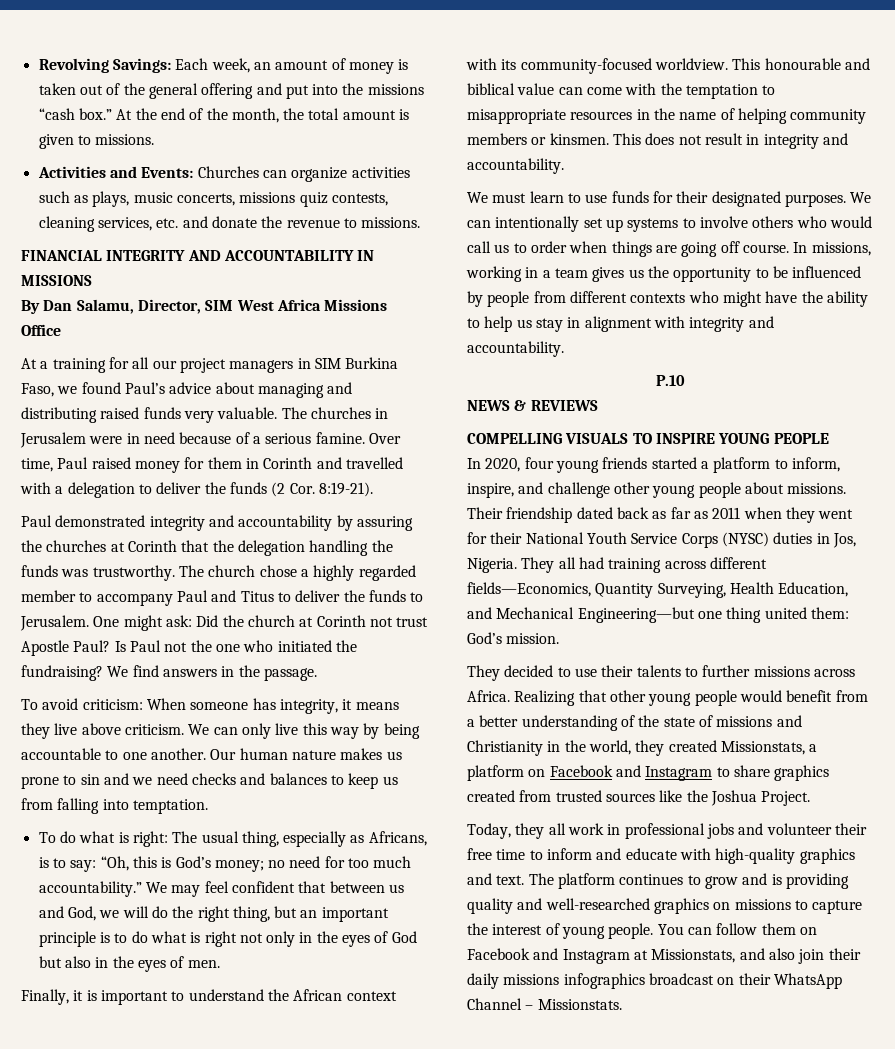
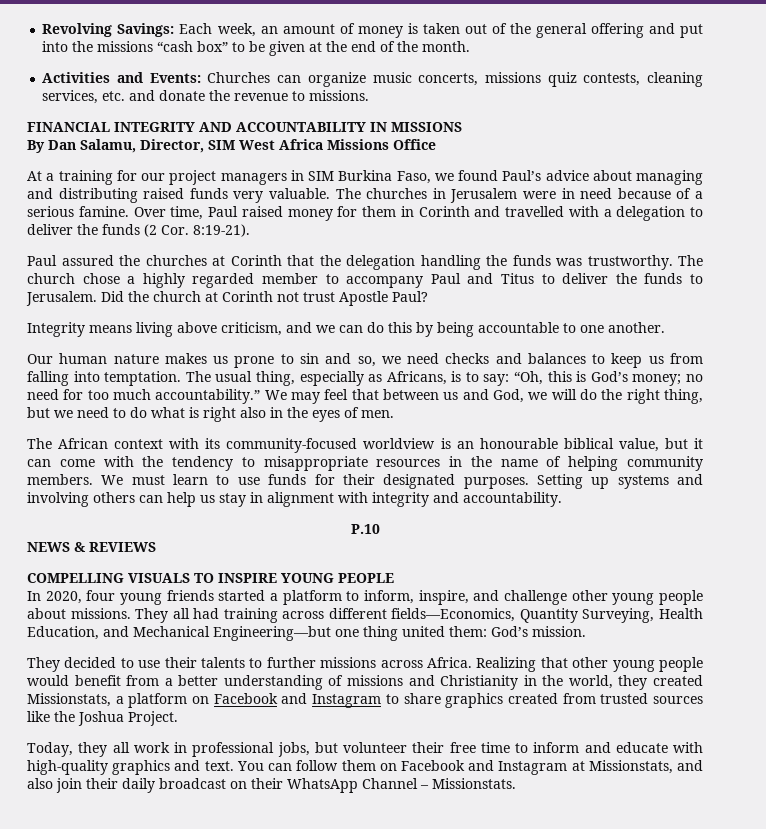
[78,108,410,123] [38,134,155,149] box.” At the end of the month, the total amount is given to missions. -> [197,41,471,56] box” to be given at the end of the month.
[351,167,410,178] [38,191,130,207] activities such as plays, -> (366, 79) none
[132,357,150,369] all -> (137, 175) none
[55,515,413,531] demonstrated integrity and accountability by assuring -> [61,255,114,266] assured
[93,615,192,631] One might ask: -> (97, 298) none
[114,640,357,652] [21,665,317,681] [21,698,399,714] [21,723,359,739] Is Paul not the one who initiated the fundraising? We find answers in the passage. // To avoid criticism: When someone has integrity, it means they live above criticism. We can only live this way -> [27,322,412,337] // Integrity means living above criticism, and we can do this
(206, 754) none -> (665, 327) //
(129, 779) none -> [357,356,376,367] so,
[38,831,168,847] // To do what is right: -> (182, 378) none
[231,881,295,893] confident -> (349, 394) none
[300,907,389,922] [38,931,110,947] an important principle is -> [54,407,109,418] we need
[239,931,417,947] [38,956,62,968] not only in the eyes of God but -> (236, 414) none
[21,989,289,1005] Finally, it is important to understand the -> [27,438,52,449] The
[654,58,870,70] [467,83,555,95] worldview. This honourable and biblical value -> [363,438,704,452] worldview is an honourable biblical value, but it
[685,84,758,99] temptation -> [172,456,234,471] tendency
[467,133,848,149] [467,158,564,174] members or kinsmen. This does not result in integrity and accountability. // -> [27,474,93,485] members.
[850,192,872,203] [467,216,872,232] [467,241,871,257] [466,266,862,282] [467,291,868,307] [467,318,480,328] We can intentionally set up systems to involve others who would call us to order when things are going off course. In missions, working in a team gives us the opportunity to be influenced by people from different contexts who might have the ability to -> [536,474,703,489] [27,492,163,507] Setting up systems and involving others can
[467,507,854,523] [467,532,856,548] [467,558,517,573] Their friendship dated back as far as 2011 when they went for their National Youth Service Corps (NYSC) duties in Jos, Nigeria. -> (131, 613) none
[638,715,713,727] the state of -> (344, 680) none
[706,823,764,839] jobs and -> [277,742,338,757] jobs, but
[528,873,849,889] [467,898,863,914] [467,923,654,939] The platform continues to grow and is providing quality and well-researched graphics on missions to capture the interest of young people. -> (234, 766) none
[503,973,645,989] missions infographics -> (155, 785) none

